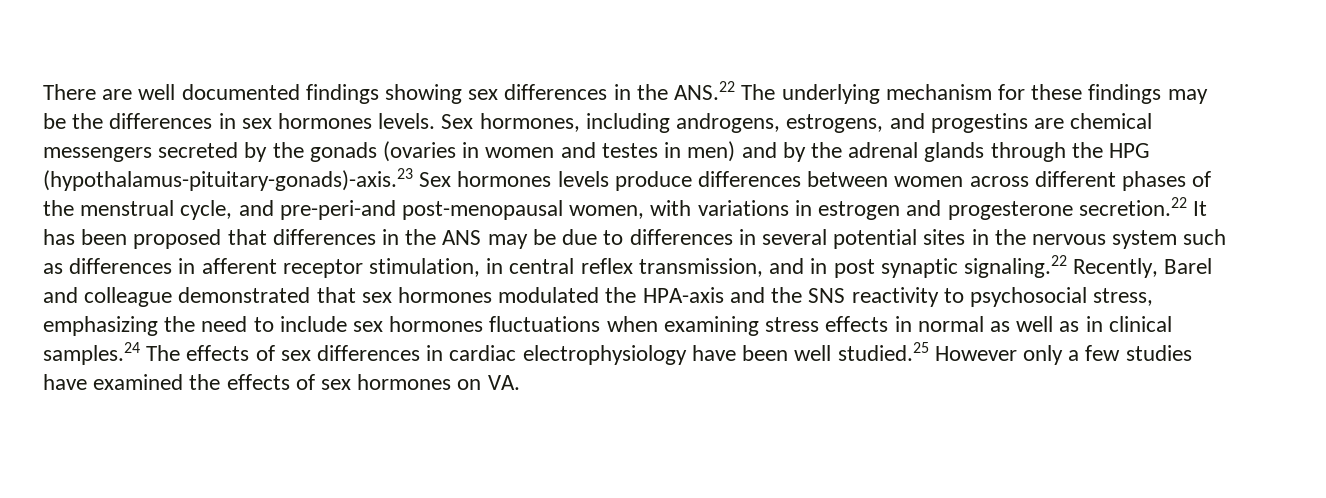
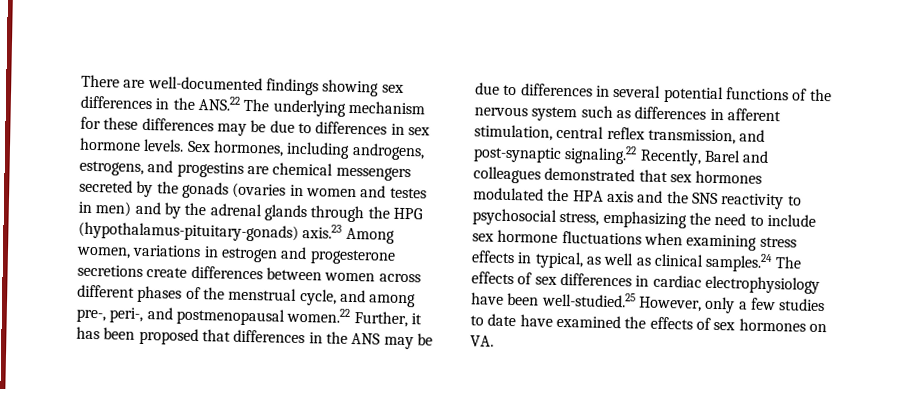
[138,84,300,100] well documented -> [147,76,263,91] well-documented
[1088,84,1208,104] [43,113,104,129] findings may be the -> [141,117,312,136] differences may be due to
[278,113,373,129] hormones -> [79,137,141,151] hormone
[43,168,692,191] (hypothalamus-pituitary-gonads)-axis.23 Sex hormones levels produce -> [78,221,395,244] [76,244,396,265] [77,264,188,278] (hypothalamus-pituitary-gonads) axis.23 Among women, variations in estrogen and progesterone secretions create
[279,197,1207,220] pre-peri-and post-menopausal women, with variations in estrogen and progesterone secretion.22 It -> [369,293,417,308] [76,307,422,328] among pre-, peri-, and postmenopausal women.22 Further, it
[923,229,989,245] sites in -> [725,87,808,101] functions of
[282,258,504,278] receptor stimulation, in -> [474,124,553,141] stimulation,
[810,258,958,278] in post synaptic -> [473,146,562,163] post-synaptic
[84,287,173,307] colleague -> [473,166,541,184] colleagues
[642,287,724,303] HPA-axis -> [572,190,634,203] HPA axis
[389,316,484,332] hormones -> [497,229,559,243] hormone
[917,316,984,332] normal -> [534,251,584,269] typical,
[1085,316,1103,332] in -> (651, 261) none
[794,342,1017,361] well studied.25 However -> [541,291,702,312] well-studied.25 However,
(1192, 353) none -> [470,313,517,327] to date

